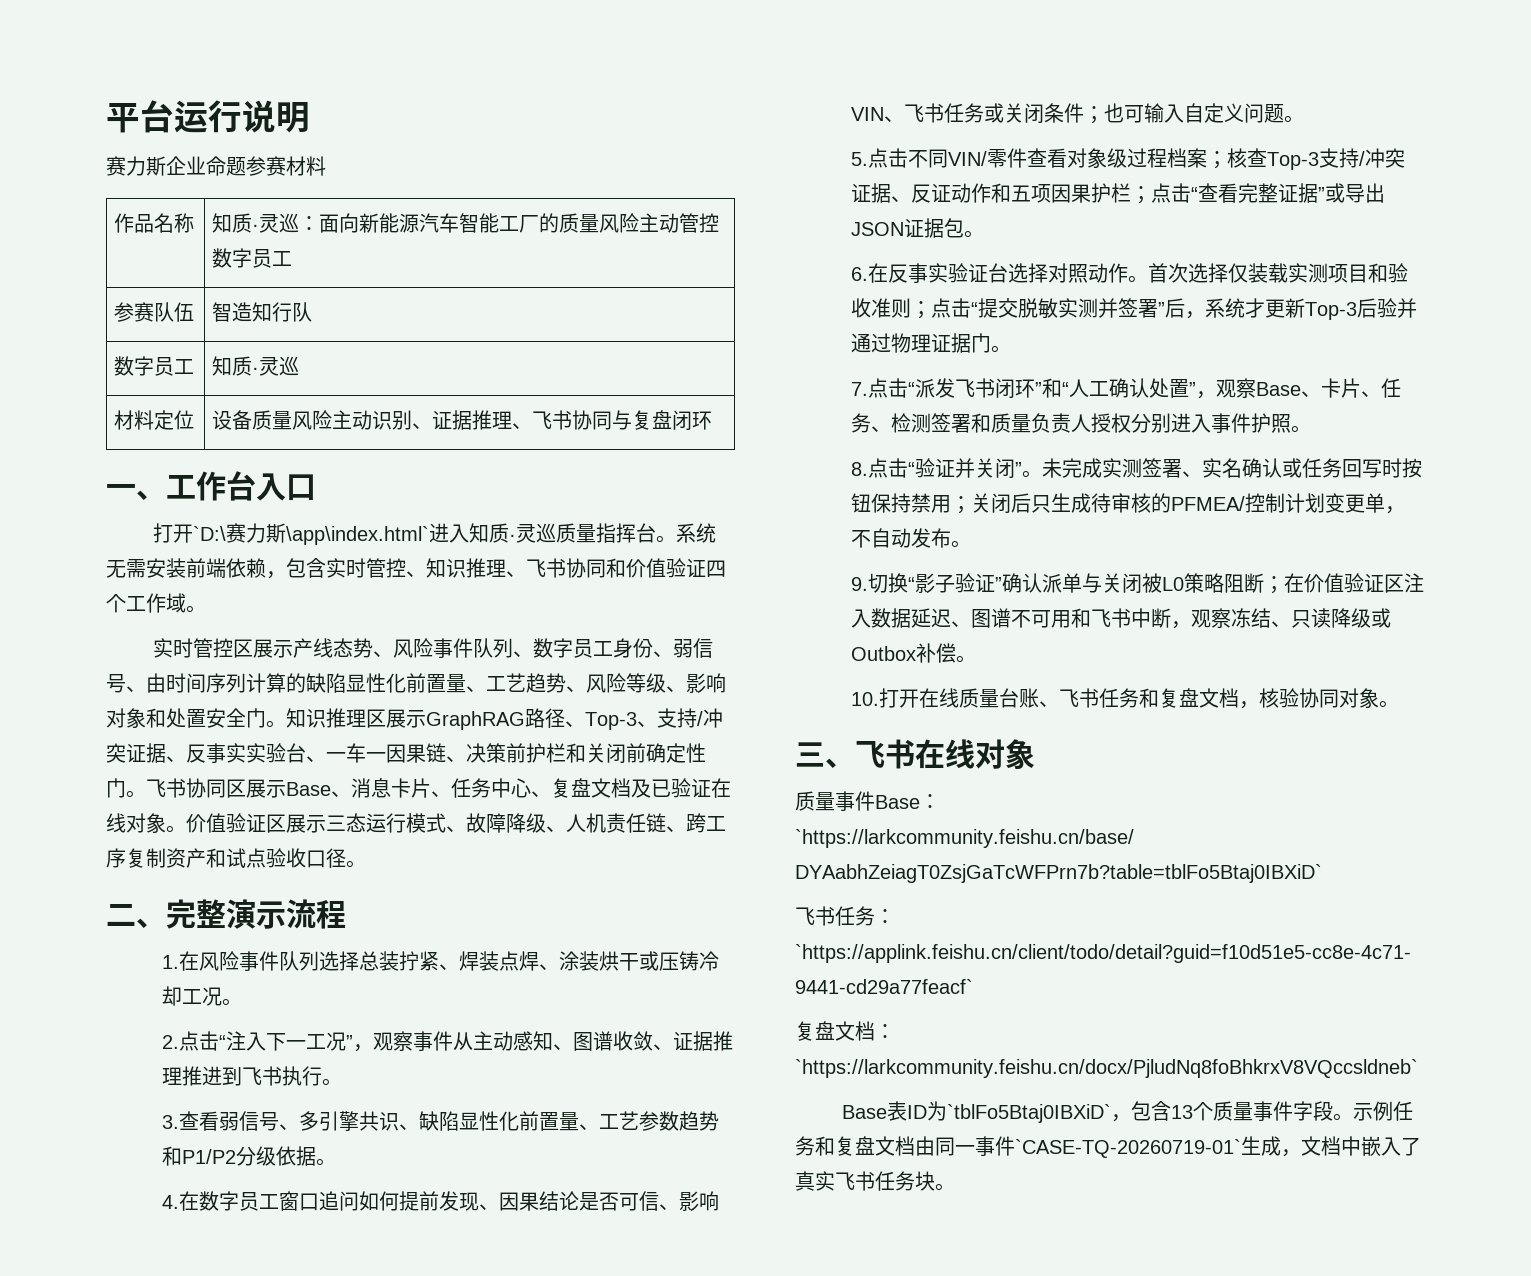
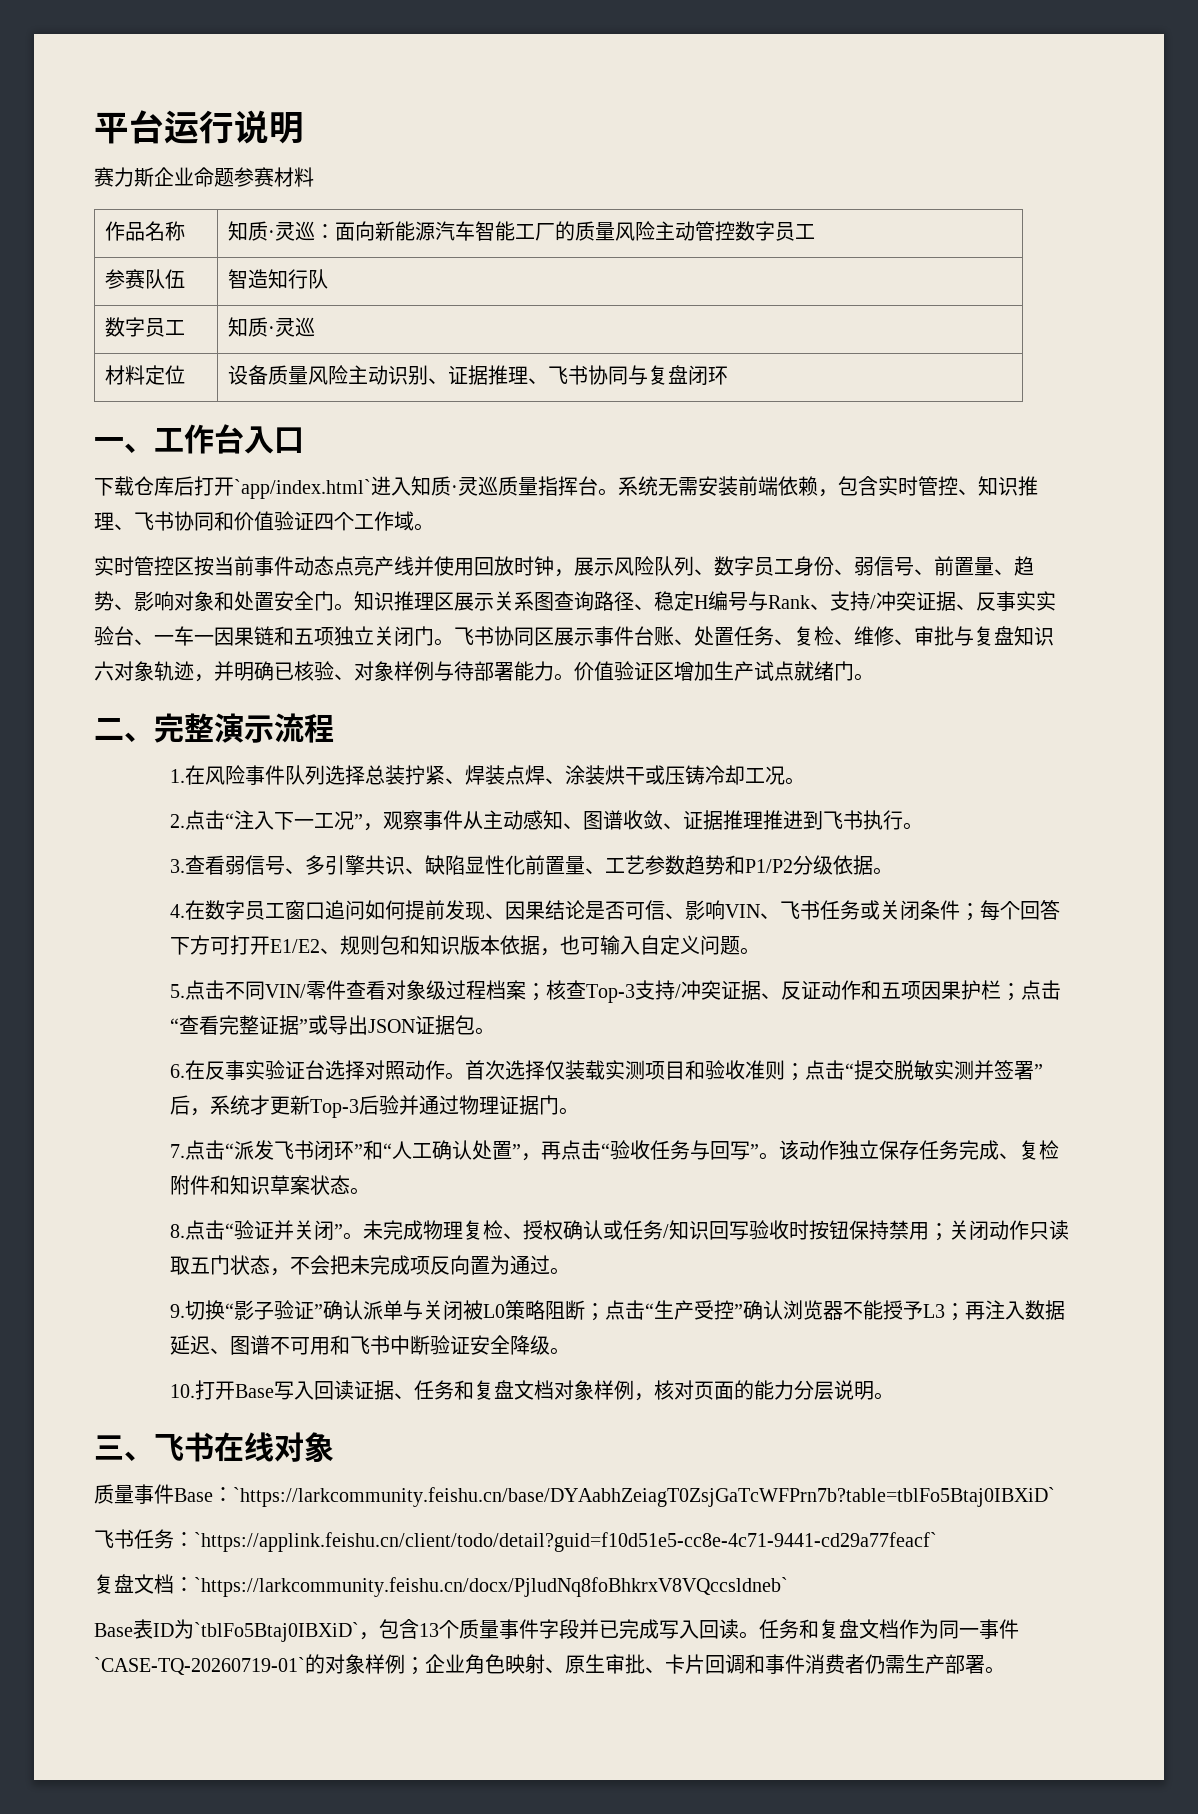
[153,523,430,545] 打开`D:\赛力斯\app\index.html` -> [94,476,371,499] 下载仓库后打开`app/index.html`
[253,638,474,658] 展示产线态势、风险事件 -> [194,556,654,577] 按当前事件动态点亮产线并使用回放时钟，展示风险
[146,673,666,693] 由时间序列计算的缺陷显性化前置量、工艺趋势、风险等级 -> [934,556,1034,576] [94,591,114,611] 前置量、趋势
[426,708,637,730] GraphRAG路径、Top-3 -> [494,591,810,611] 关系图查询路径、稳定H编号与Rank
[446,743,706,764] 、决策前护栏和关闭前确定性 -> [274,626,414,647] 和五项独立关闭
[286,778,731,798] [106,813,726,833] [106,848,346,868] Base、消息卡片、任务中心、复盘文档及已验证在线对象。价值验证区展示三态运行模式、故障降级、人机责任链、跨工序复制资产和试点验收口径 -> [594,626,1054,646] [94,661,854,682] 事件台账、处置任务、复检、维修、审批与复盘知识六对象轨迹，并明确已核验、对象样例与待部署能力。价值验证区增加生产试点就绪门
(1105, 115) none -> [980,900,1061,921] [170,935,561,956] 每个回答下方可打开E1/E2、规则包和知识版本依据，
[1216,378,1402,399] [851,413,1292,433] 观察Base、卡片、任务、检测签署和质量负责人授权分别进入事件护照 -> [541,1140,1060,1160] [170,1175,351,1195] 再点击“验收任务与回写”。该动作独立保存任务完成、复检附件和知识草案状态
[1102,458,1383,478] 实测签署、实名确认或任务回写 -> [423,1220,790,1240] 物理复检、授权确认或任务/知识回写验收
[1011,493,1406,514] [851,528,952,548] 后只生成待审核的PFMEA/控制计划变更单，不自动发布 -> [989,1220,1070,1240] [170,1255,551,1276] 动作只读取五门状态，不会把未完成项反向置为通过
[1284,573,1405,593] 在价值验证区 -> [605,1300,986,1321] 点击“生产受控”确认浏览器不能授予L3；再
[1171,608,1392,629] [851,643,977,663] [851,688,1380,709] ，观察冻结、只读降级或Outbox补偿。 // 10.打开在线质量台账、飞书任务和复盘文档，核验协同对象 -> [430,1335,571,1355] [170,1380,875,1401] 验证安全降级。 // 10.打开Base写入回读证据、任务和复盘文档对象样例，核对页面的能力分层说明
[1333,1101,1414,1121] [795,1136,935,1156] 。示例任务和复盘文档由 -> [579,1619,939,1639] 并已完成写入回读。任务和复盘文档作为
[1241,1136,1421,1157] [795,1171,935,1191] 生成，文档中嵌入了真实飞书任务块 -> [305,1654,985,1675] 的对象样例；企业角色映射、原生审批、卡片回调和事件消费者仍需生产部署

